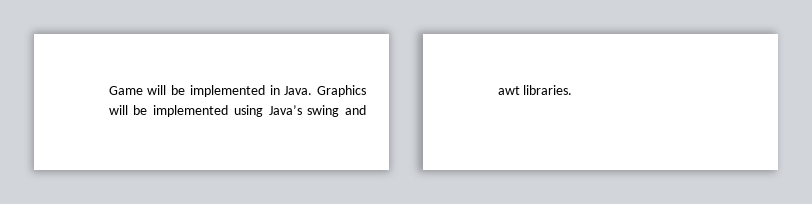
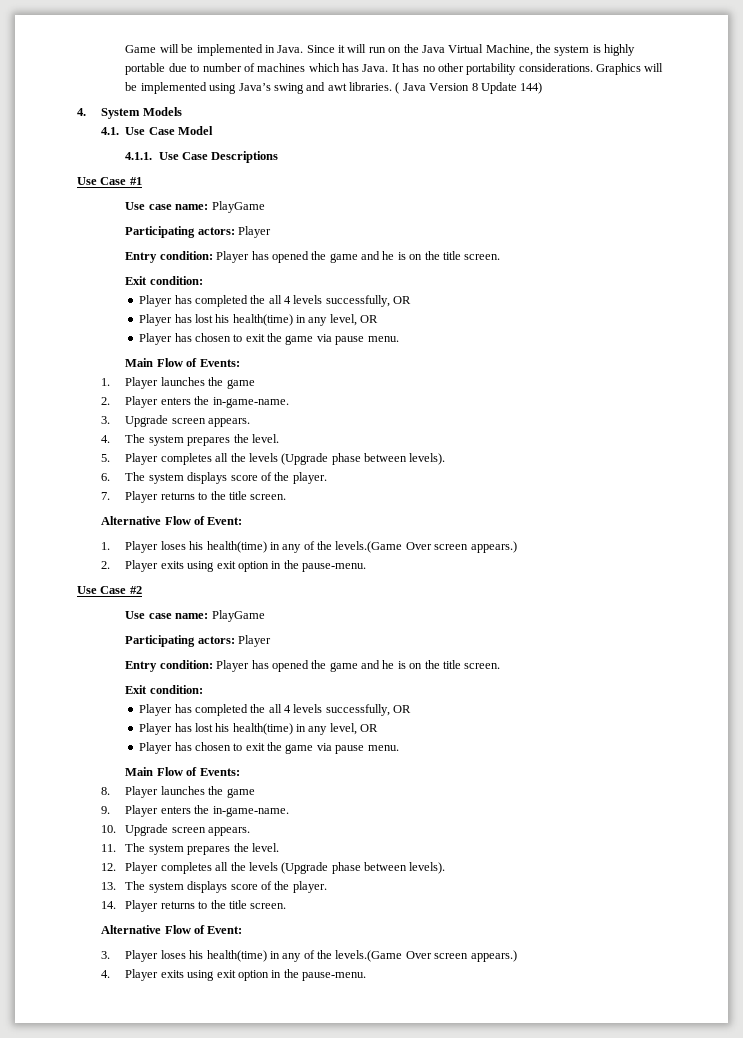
(313, 90) none -> [306,44,636,56] [125,63,593,75] Since it will run on the Java Virtual Machine, the system is highly portable due to number of machines which has Java. It has no other portability considerations.
(573, 90) none -> [395,82,543,94] [77,107,182,119] [101,126,214,135] [125,151,279,163] [77,177,142,185] [125,201,265,213] [125,226,272,238] [125,251,501,263] [125,276,203,285] [139,295,412,307] [139,314,379,326] [139,333,399,345] [125,358,240,367] [101,377,255,389] [101,396,289,408] [101,415,251,427] [101,434,279,446] [101,453,446,465] [101,472,327,484] [101,491,287,503] [101,516,243,525] [101,541,517,553] [101,560,367,572] [77,586,142,594] [125,610,265,622] [125,635,272,647] [125,660,501,672] [125,685,203,694] [139,704,412,716] [139,723,379,735] [139,742,399,754] [125,767,240,776] [101,786,255,798] [101,805,289,817] [101,824,251,836] [101,843,279,855] [101,862,446,874] [101,881,327,893] [101,900,287,912] [101,925,243,934] [101,950,517,962] [101,969,367,981] ( Java Version 8 Update 144) // 4. System Models // 4.1. Use Case Model // 4.1.1. Use Case Descriptions // Use Case #1 // Use case name: PlayGame // Participating actors: Player // Entry condition: Player has opened the game and he is on the title screen. // Exit condition: // Player has completed the all 4 levels successfully, OR // Player has lost his health(time) in any level, OR // Player has chosen to exit the game via pause menu. // Main Flow of Events: // 1. Player launches the game // 2. Player enters the in-game-name. // 3. Upgrade screen appears. // 4. The system prepares the level. // 5. Player completes all the levels (Upgrade phase between levels). // 6. The system displays score of the player. // 7. Player returns to the title screen. // Alternative Flow of Event: // 1. Player loses his health(time) in any of the levels.(Game Over screen appears.) // 2. Player exits using exit option in the pause-menu. // Use Case #2 // Use case name: PlayGame // Participating actors: Player // Entry condition: Player has opened the game and he is on the title screen. // Exit condition: // Player has completed the all 4 levels successfully, OR // Player has lost his health(time) in any level, OR // Player has chosen to exit the game via pause menu. // Main Flow of Events: // 8. Player launches the game // 9. Player enters the in-game-name. // 10. Upgrade screen appears. // 11. The system prepares the level. // 12. Player completes all the levels (Upgrade phase between levels). // 13. The system displays score of the player. // 14. Player returns to the title screen. // Alternative Flow of Event: // 3. Player loses his health(time) in any of the levels.(Game Over screen appears.) // 4. Player exits using exit option in the pause-menu.

